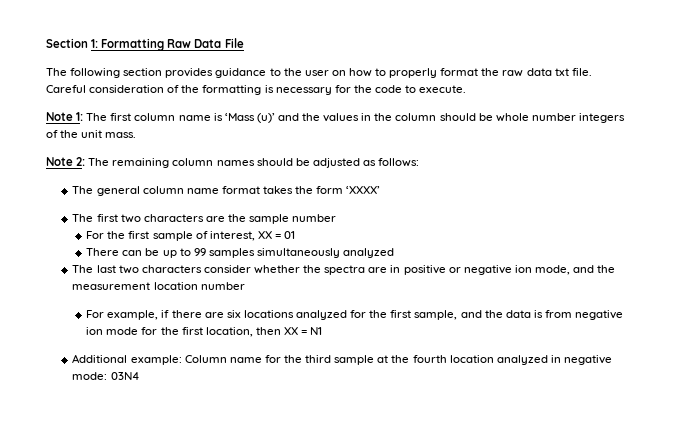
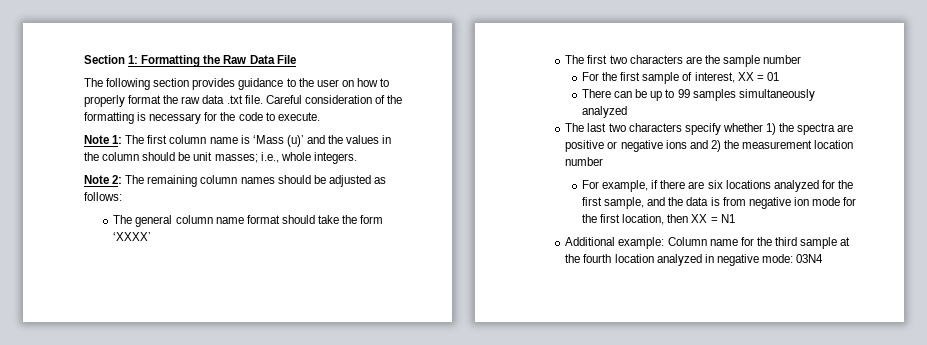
(165, 44) none -> [203,55,221,64] the
[554,68,569,76] txt -> [226,95,243,104] .txt
[495,113,625,123] [46,130,137,138] whole number integers of the unit mass. -> [193,152,357,164] unit masses; i.e., whole integers.
[262,186,293,194] takes -> [281,215,339,224] should take
[203,265,300,274] consider whether -> [684,123,776,135] specify whether 1)
[390,265,401,273] in -> (854, 128) none
[514,265,595,275] ion mode, and -> [665,140,721,152] ions and 2)

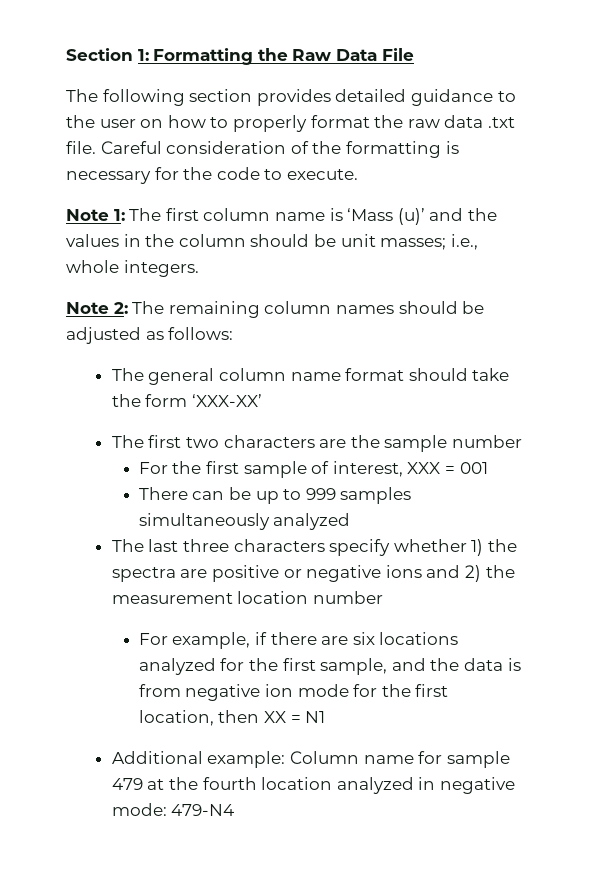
(236, 84) none -> [335,89,407,102] detailed
[113,232,152,241] ‘XXXX’ -> [191,394,262,407] ‘XXX-XX’
[737,72,779,81] XX = 01 -> [407,462,488,474] XXX = 001
[677,89,690,98] 99 -> [305,488,336,500] 999
[608,123,626,132] two -> [182,539,229,552] three
[756,237,838,249] the third sample -> [446,751,510,768] [111,778,143,790] sample 479
[796,254,824,263] 03N4 -> [171,804,235,816] 479-N4

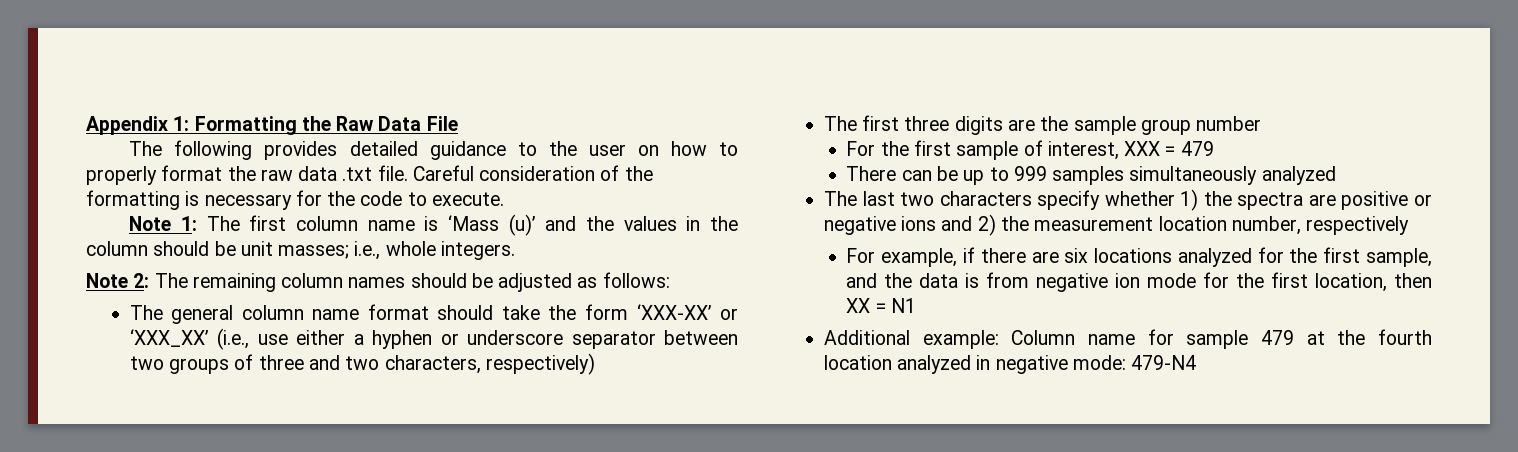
[66,48,133,61] Section -> [86,116,168,135] Appendix
[189,89,253,102] section -> (253, 150) none
[111,435,315,448] // The first two characters -> [720,308,738,320] [129,328,738,350] [129,353,595,375] [823,115,1003,135] or ‘XXX_XX’ (i.e., use either a hyphen or underscore separator between two groups of three and two characters, respectively) // The first three digits
(448, 443) none -> [1140,119,1191,135] group
[459,462,488,474] 001 -> [1180,141,1214,156] 479
[182,539,229,552] three -> [900,192,935,206] two
[312,591,383,604] number -> [1231,216,1410,235] number, respectively

